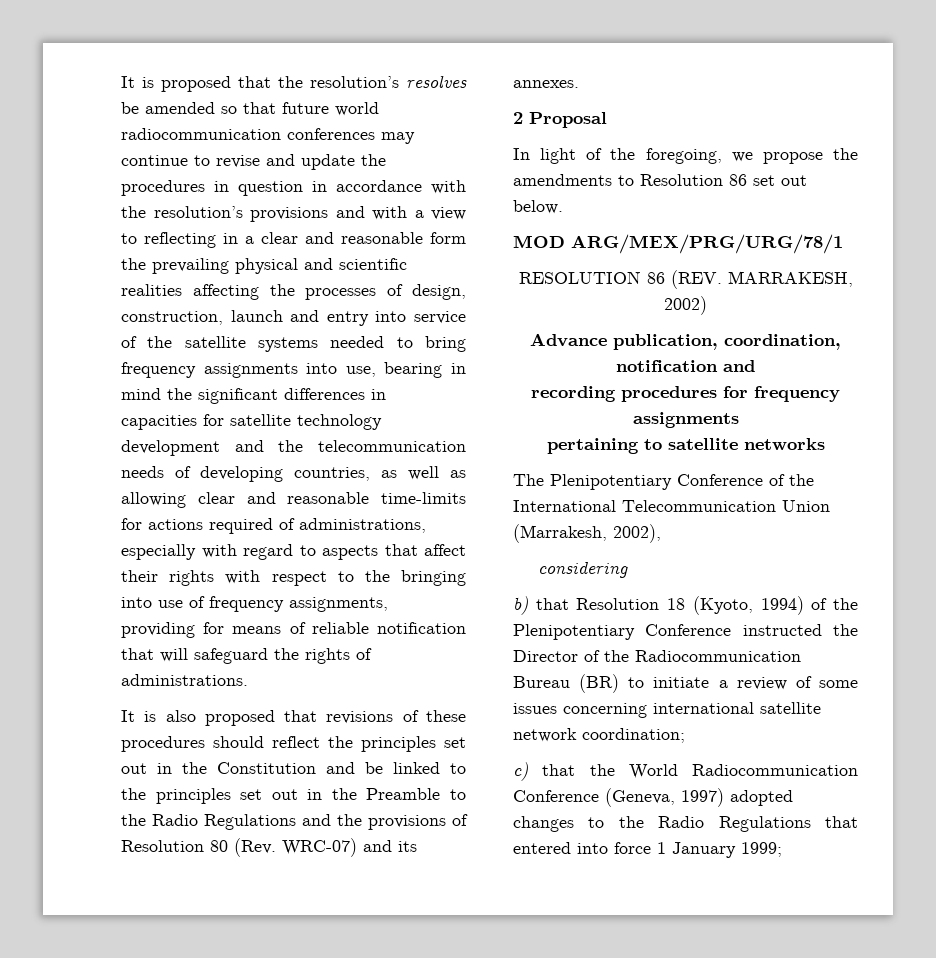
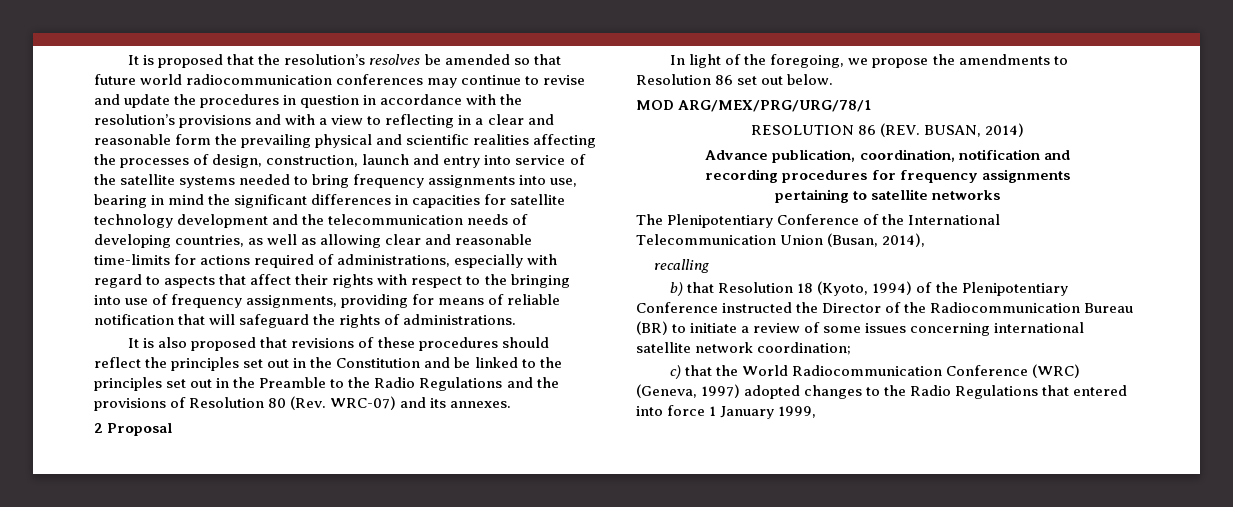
[727,271,853,287] [664,296,707,315] MARRAKESH, 2002) -> [924,123,1025,137] BUSAN, 2014)
[513,524,661,543] [538,561,629,578] (Marrakesh, 2002), // considering -> [827,233,926,247] [653,259,709,273] (Busan, 2014), // recalling
(599, 796) none -> [1032,364,1081,378] (WRC)
[741,842,782,857] 1999; -> [778,406,817,418] 1999,

